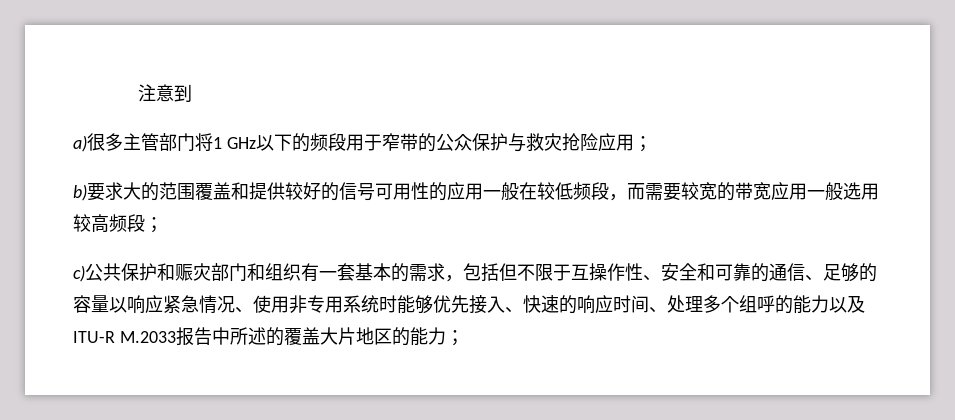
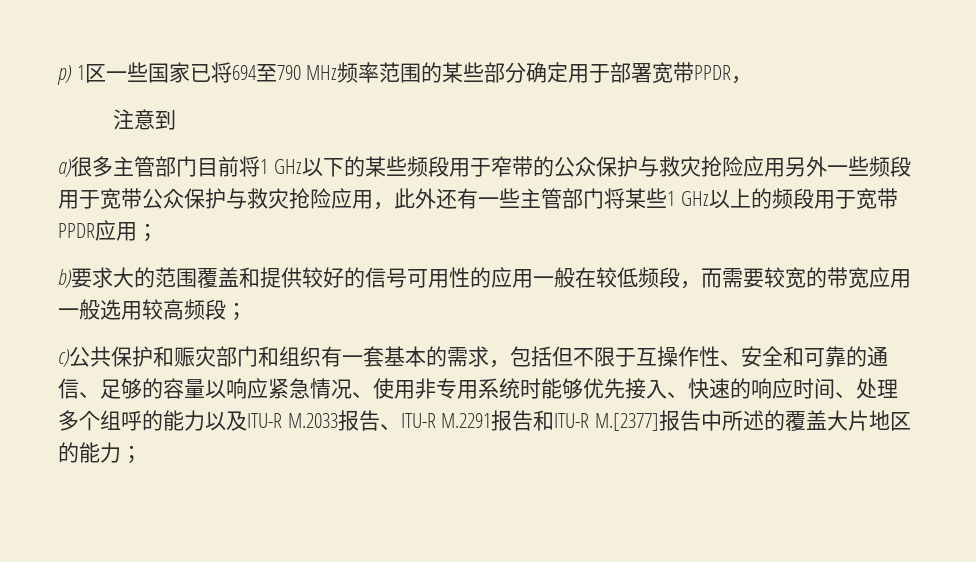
(138, 93) none -> [57,62,753,85] p) 1区一些国家已将694至790 MHz频率范围的某些部分确定用于部署宽带PPDR， //
(195, 142) none -> [197,156,239,177] 目前
(310, 142) none -> [364,156,407,177] 某些
(634, 142) none -> [784,156,911,177] [58,188,898,210] [58,220,137,241] 另外一些频段用于宽带公众保护与救灾抢险应用，此外还有一些主管部门将某些1 GHz以上的频段用于宽带PPDR应用
(212, 336) none -> [379,410,702,431] 、ITU-R M.2291报告和ITU-R M.[2377]报告

